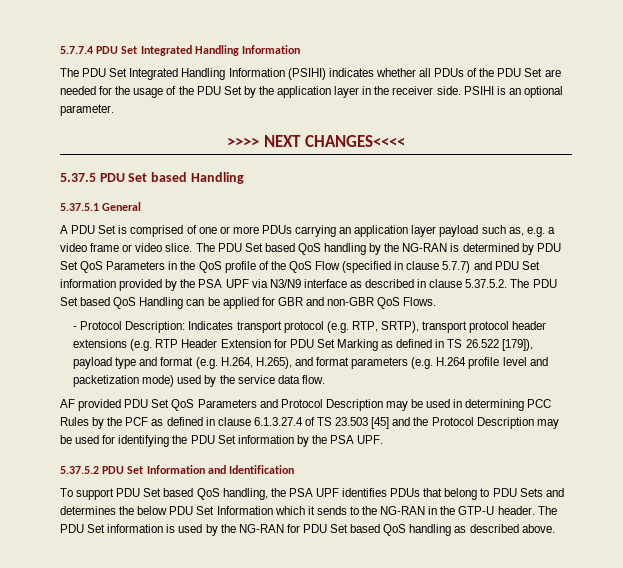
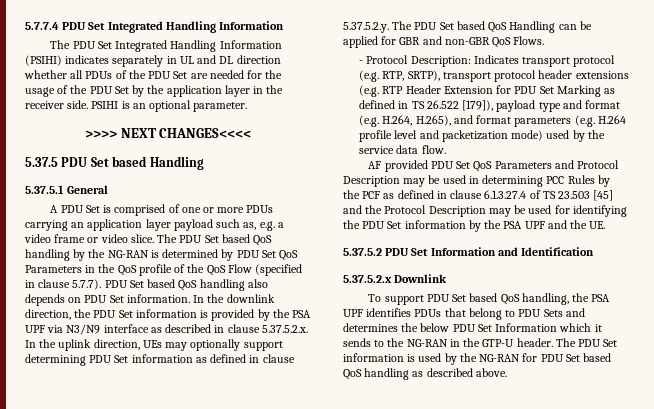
(374, 72) none -> [112,55,281,67] separately in UL and DL direction
[442,261,540,273] [60,279,116,288] 5.7.7) and PDU Set information -> [72,279,268,291] [25,294,275,306] [25,309,209,320] 5.7.7). PDU Set based QoS handling also depends on PDU Set information. In the downlink direction, the PDU Set information is
[465,279,508,288] 5.37.5.2. -> [261,325,308,333] [25,339,283,351] [25,354,295,366] [343,22,389,33] 5.37.5.2.x. In the uplink direction, UEs may optionally support determining PDU Set information as defined in clause 5.37.5.2.y.
[357,435,384,444] UPF. -> [524,220,606,229] UPF and the UE.
(295, 469) none -> [343,274,448,283] // 5.37.5.2.x Downlink

